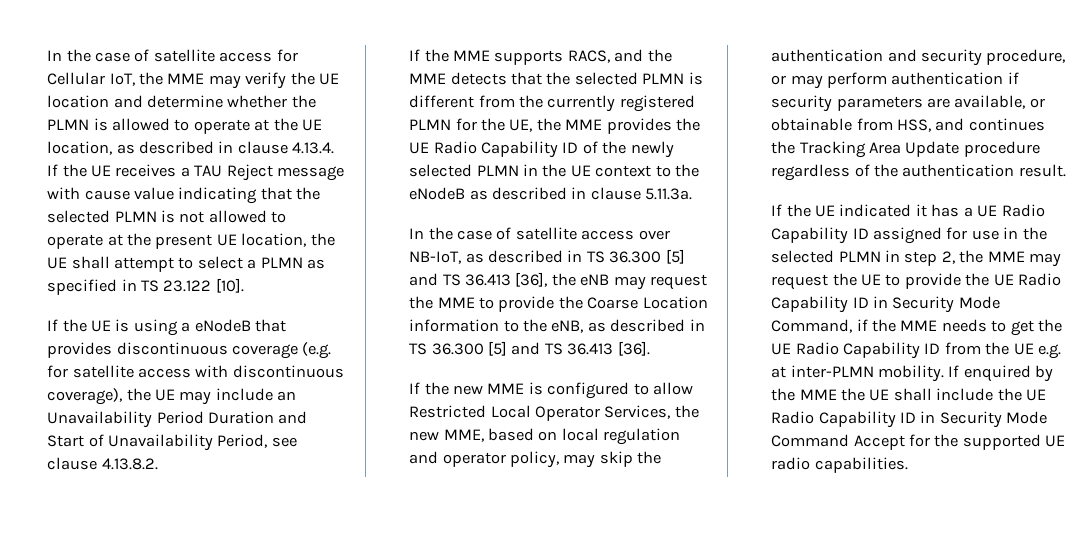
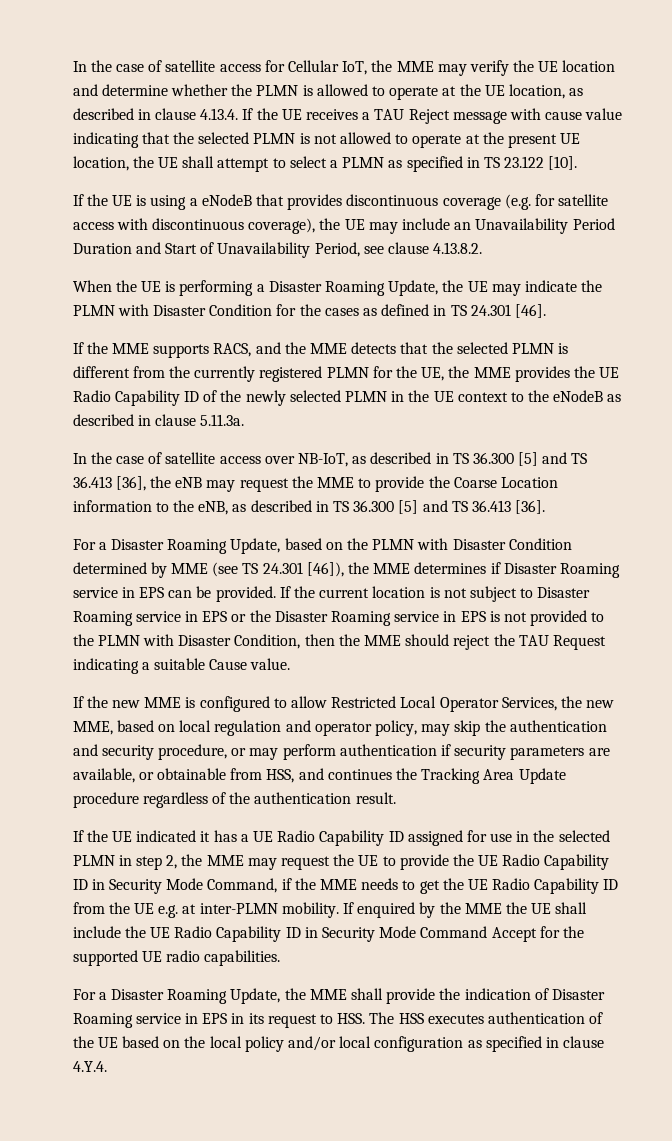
(158, 464) none -> [72,280,603,296] [72,304,546,318] // When the UE is performing a Disaster Roaming Update, the UE may indicate the PLMN with Disaster Condition for the cases as defined in TS 24.301 [46].
(650, 348) none -> [72,538,572,554] [72,562,620,578] [72,586,591,602] [72,610,605,626] [72,634,606,650] [72,658,291,674] // For a Disaster Roaming Update, based on the PLMN with Disaster Condition determined by MME (see TS 24.301 [46]), the MME determines if Disaster Roaming service in EPS can be provided. If the current location is not subject to Disaster Roaming service in EPS or the Disaster Roaming service in EPS is not provided to the PLMN with Disaster Condition, then the MME should reject the TAU Request indicating a suitable Cause value.
(908, 465) none -> [72,988,605,1004] [72,1012,604,1028] [72,1036,605,1052] [72,1061,107,1072] // For a Disaster Roaming Update, the MME shall provide the indication of Disaster Roaming service in EPS in its request to HSS. The HSS executes authentication of the UE based on the local policy and/or local configuration as specified in clause 4.Y.4.

